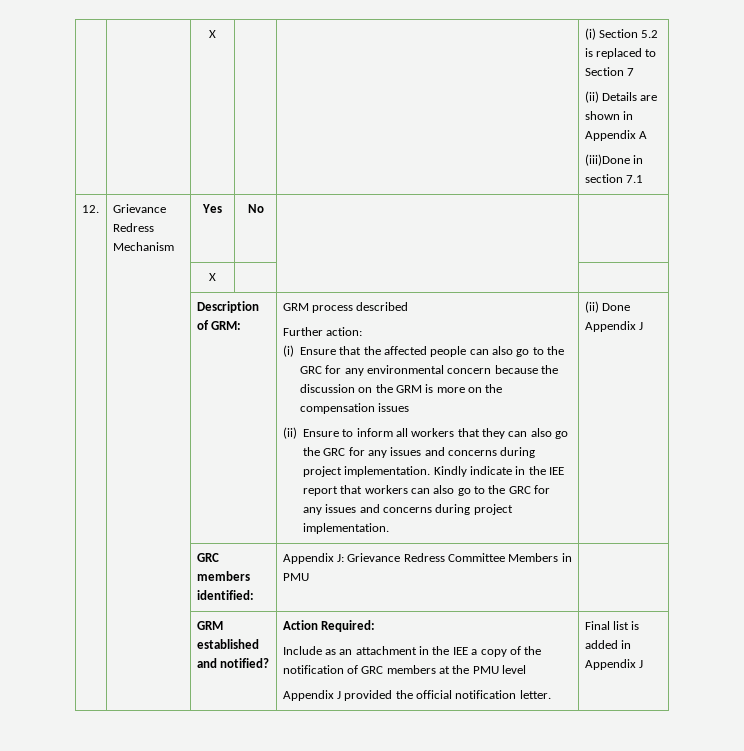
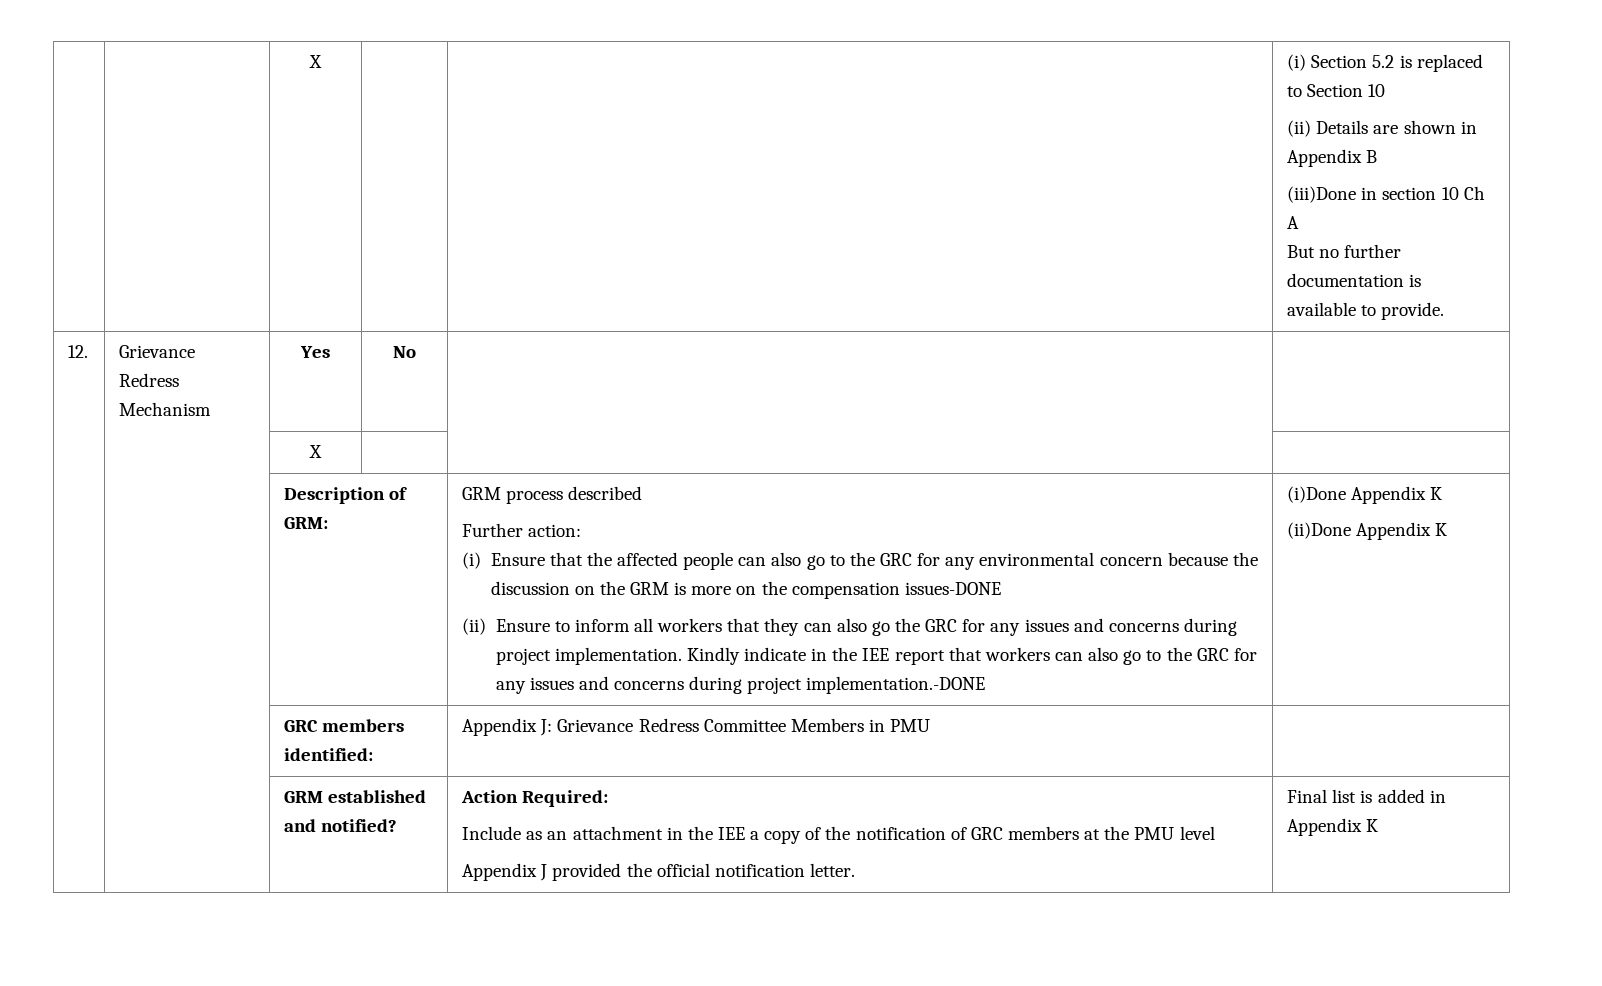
[626,68,634,76] 7 -> [1368,84,1386,97] 10
[638,131,647,139] A -> [1366,150,1378,163] B
[625,175,643,183] 7.1 -> [1441,186,1485,200] [1287,216,1300,229] [1287,244,1402,258] [1287,273,1422,287] [1287,302,1445,320] 10 Ch A // But no further documentation is available to provide.
[378,403,410,412] issues -> [904,582,1001,595] issues-DONE
[302,523,389,534] [584,301,630,313] [584,321,643,332] implementation. | (ii) Done Appendix J -> [806,676,986,694] [1287,486,1443,504] [1287,522,1448,540] implementation.-DONE | (i)Done Appendix K // (ii)Done Appendix K
[638,660,643,668] J -> [1366,819,1379,832] K

